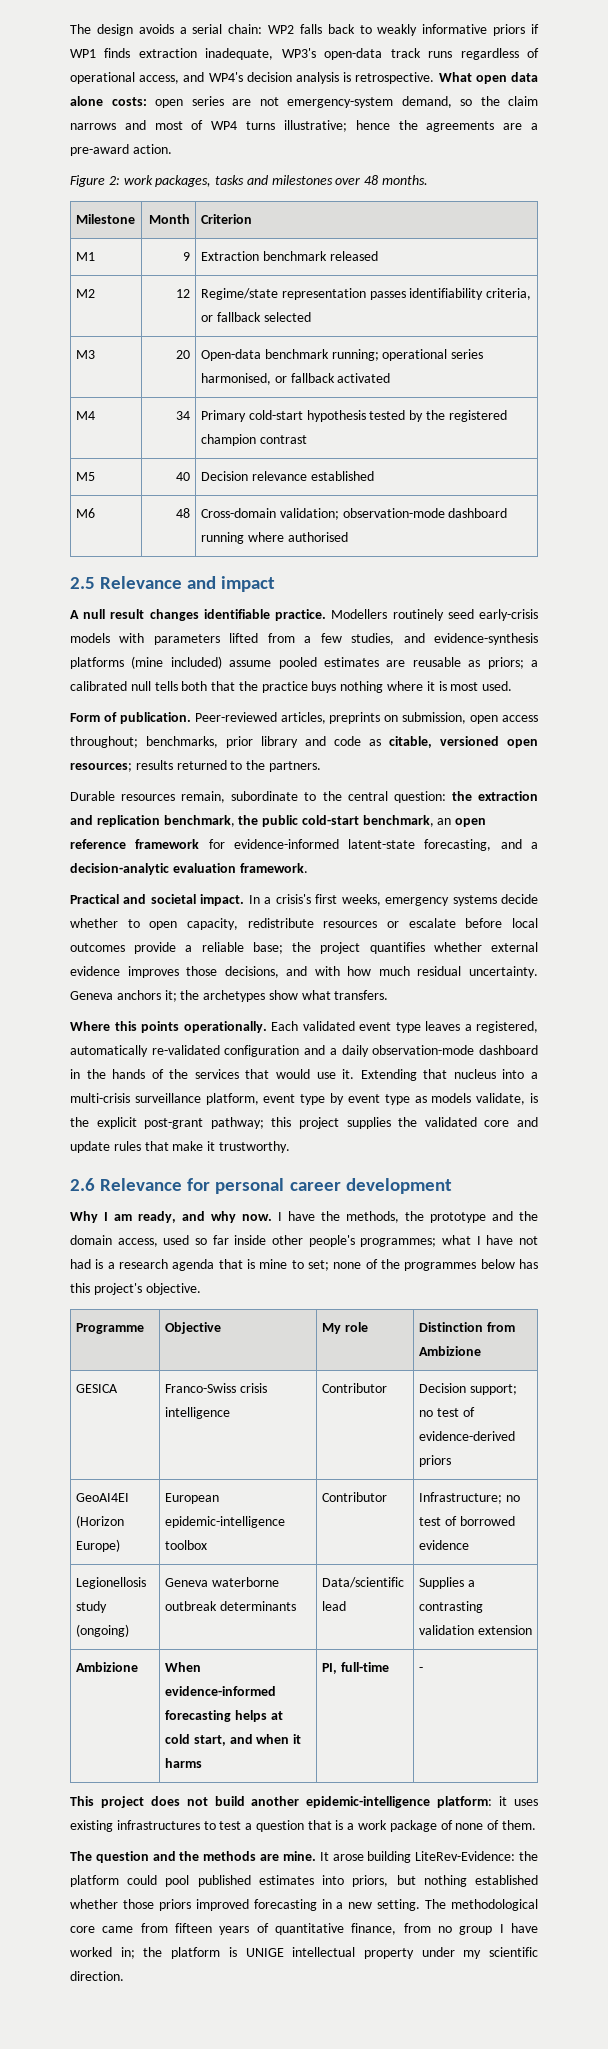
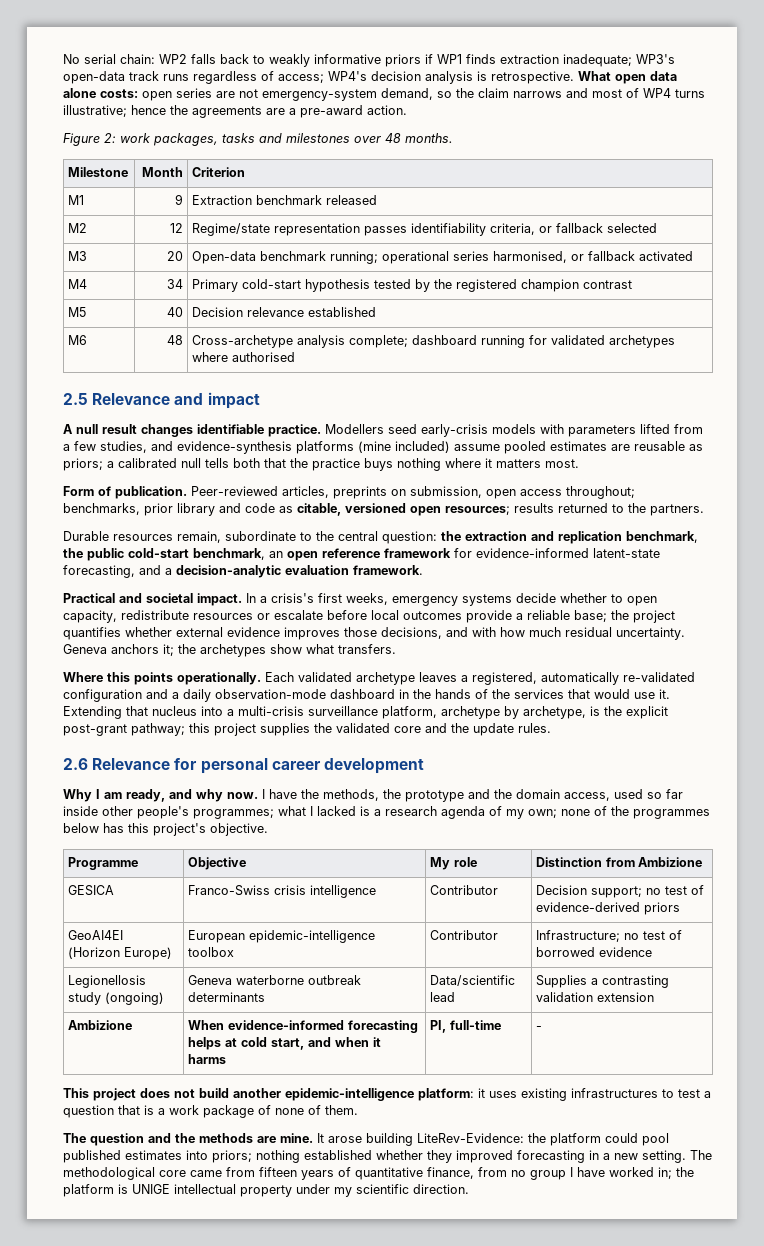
[70,24,187,36] The design avoids a -> [63,54,80,64] No
[205,48,274,60] inadequate, -> [563,54,632,67] inadequate;
[70,72,205,84] operational access, and -> [278,74,324,83] access;
[200,508,508,520] [200,532,244,544] Cross-domain validation; observation-mode dashboard running -> [192,335,676,348] Cross-archetype analysis complete; dashboard running for validated archetypes
[392,609,444,621] routinely -> (384, 429) none
[438,681,513,691] is most used. -> [496,459,579,468] matters most.
[359,1022,421,1033] event type -> [356,672,415,685] archetype
[263,1093,526,1105] event type by event type as models validate, -> [441,706,586,719] archetype by archetype,
[70,1141,290,1153] update rules that make it trustworthy. -> [451,723,551,736] the update rules.
[486,1235,538,1245] [70,1259,91,1269] have not had -> [317,806,356,816] lacked
[218,1259,329,1271] that is mine to set; -> [489,806,557,819] of my own;
[352,1875,416,1887] priors, but -> [212,1150,252,1163] priors;
[122,1899,191,1911] those priors -> [427,1150,452,1163] they

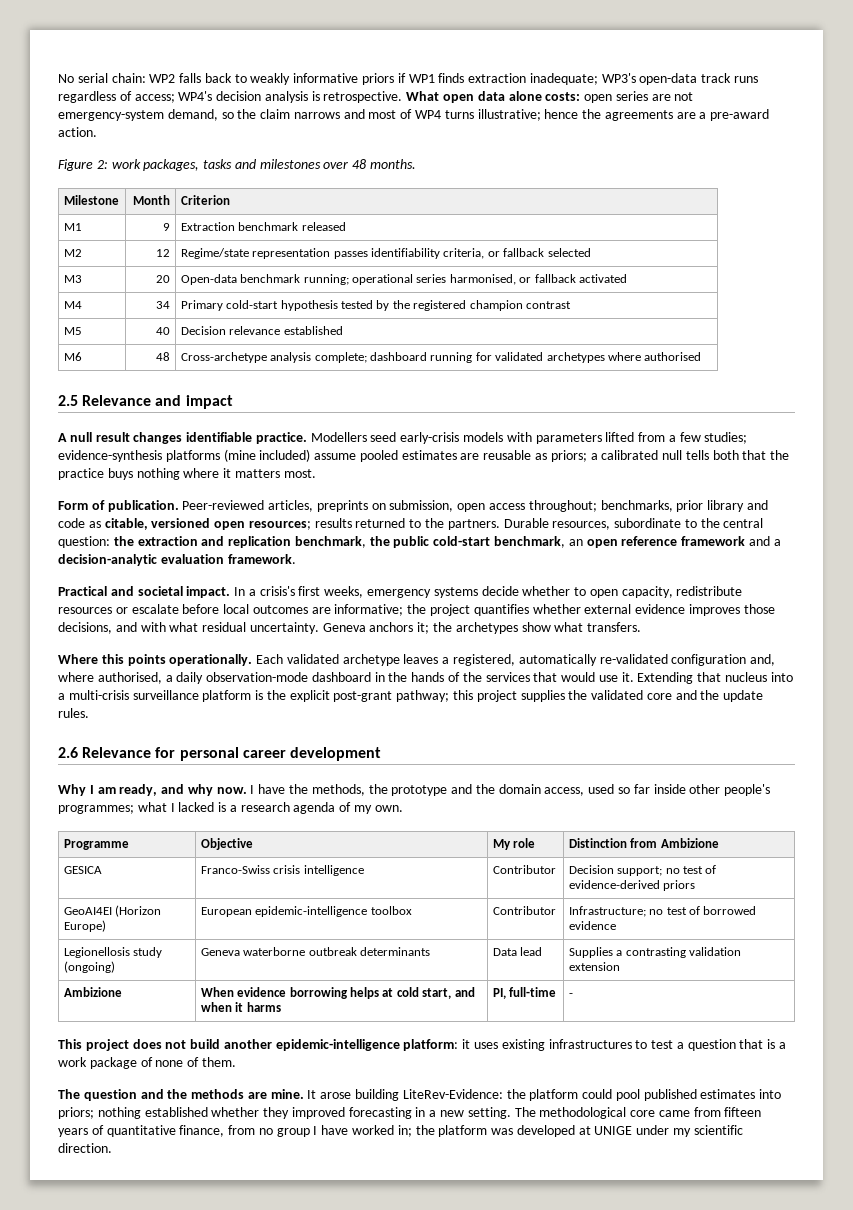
[100,441,173,453] studies, and -> [704,432,748,444] studies;
[63,531,221,543] // Durable resources remain, -> [503,518,611,530] Durable resources,
[454,548,660,558] [63,565,135,578] for evidence-informed latent-state forecasting, -> (746, 541) none
[466,610,607,623] provide a reliable base; -> [311,604,404,616] are informative;
[500,627,561,637] how much -> [169,622,199,632] what
[146,689,168,699] and -> [750,654,776,666] [58,672,162,684] and, where authorised,
[382,706,586,719] platform, archetype by archetype, -> [202,690,252,702] platform
[528,806,710,819] [63,823,268,836] own; none of the programmes below has this project's objective. -> [374,805,403,812] own.
[430,975,516,986] Data/scientific -> [492,948,517,956] Data
[228,1020,419,1033] evidence-informed forecasting -> [237,987,348,999] evidence borrowing
[118,1184,292,1197] is UNIGE intellectual property -> [491,1125,633,1137] was developed at UNIGE

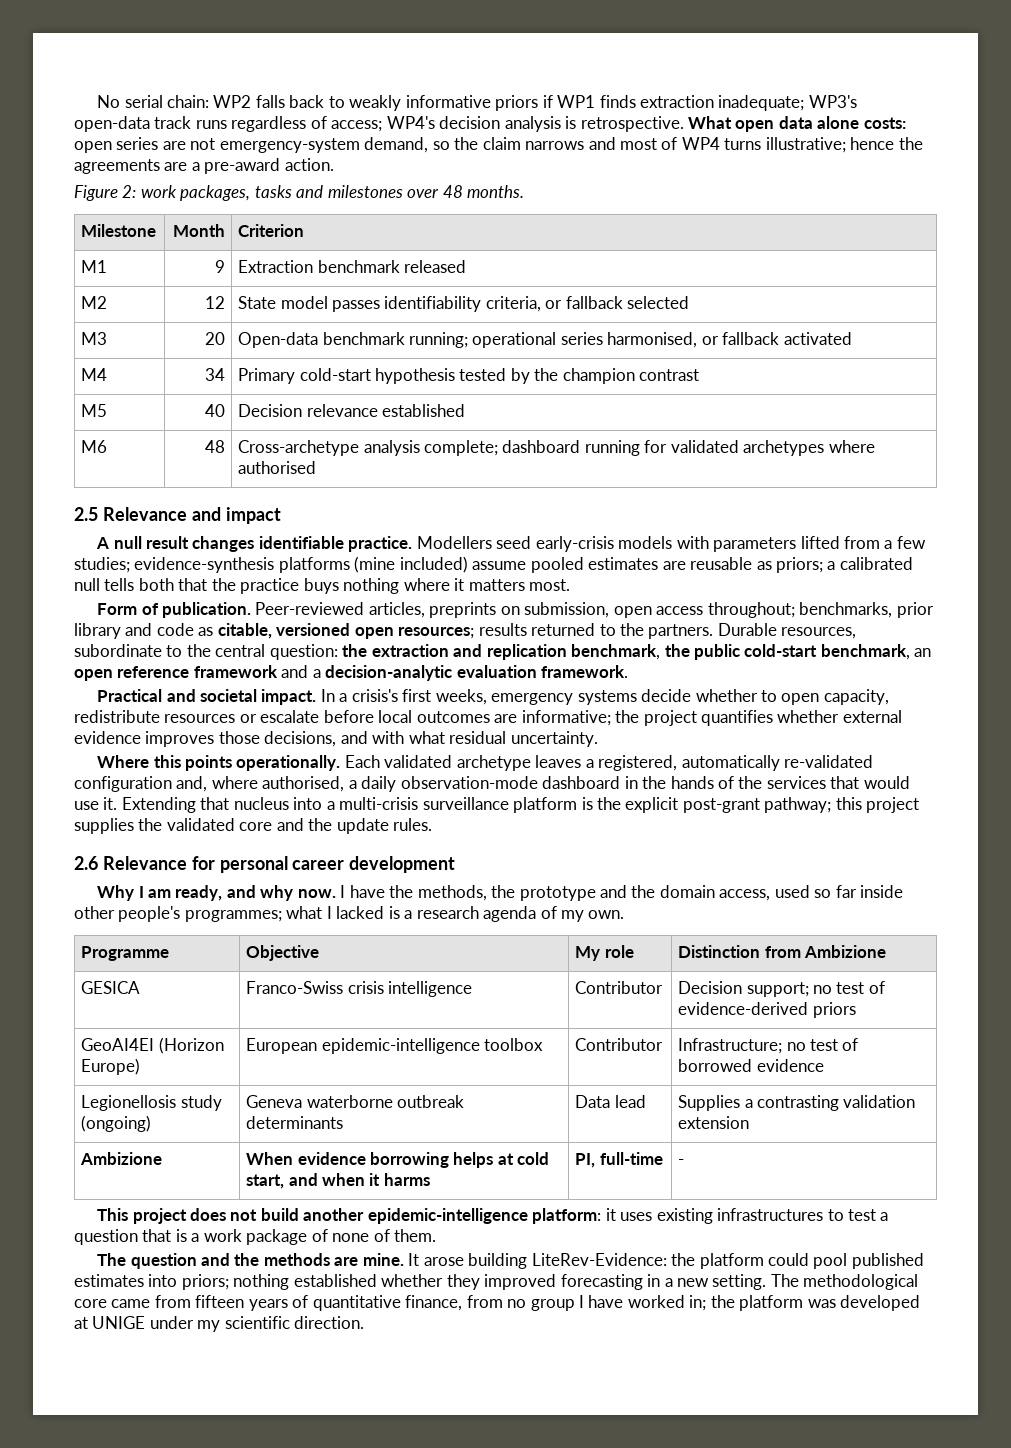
[180,248,331,259] Regime/state representation -> [238,296,328,309] State model
[413,300,467,311] registered -> (559, 374) none
[322,622,642,634] Geneva anchors it; the archetypes show what transfers. -> (598, 739) none

